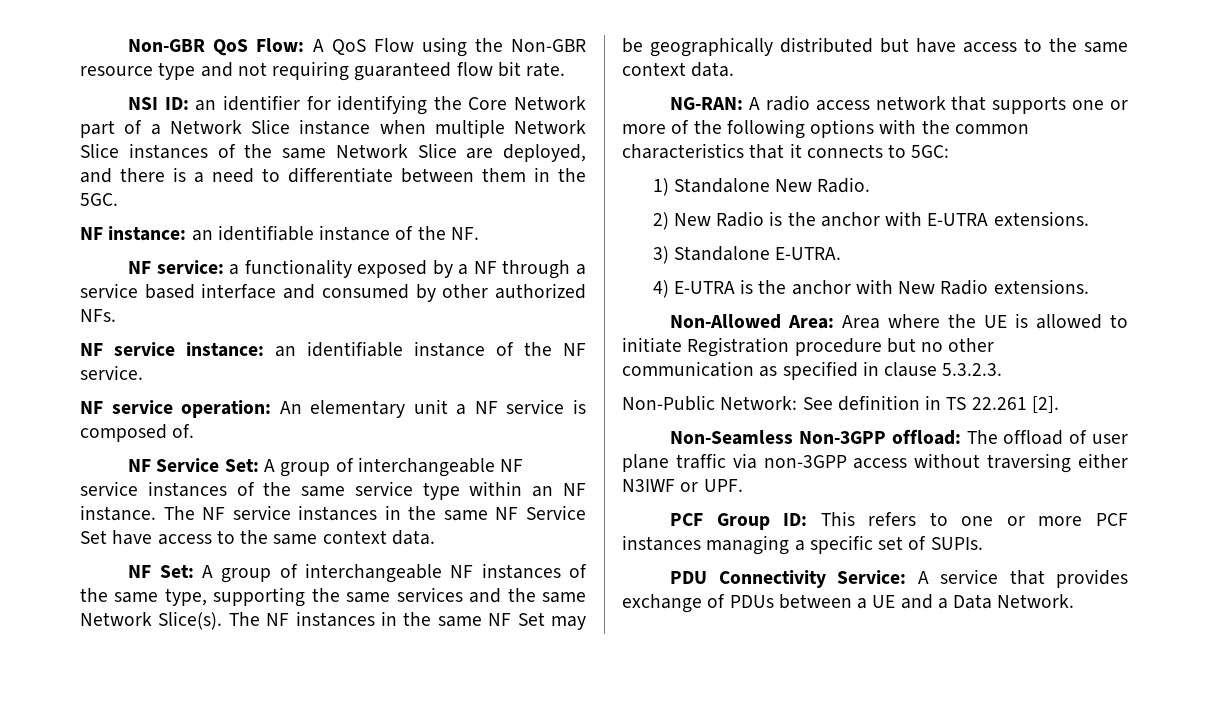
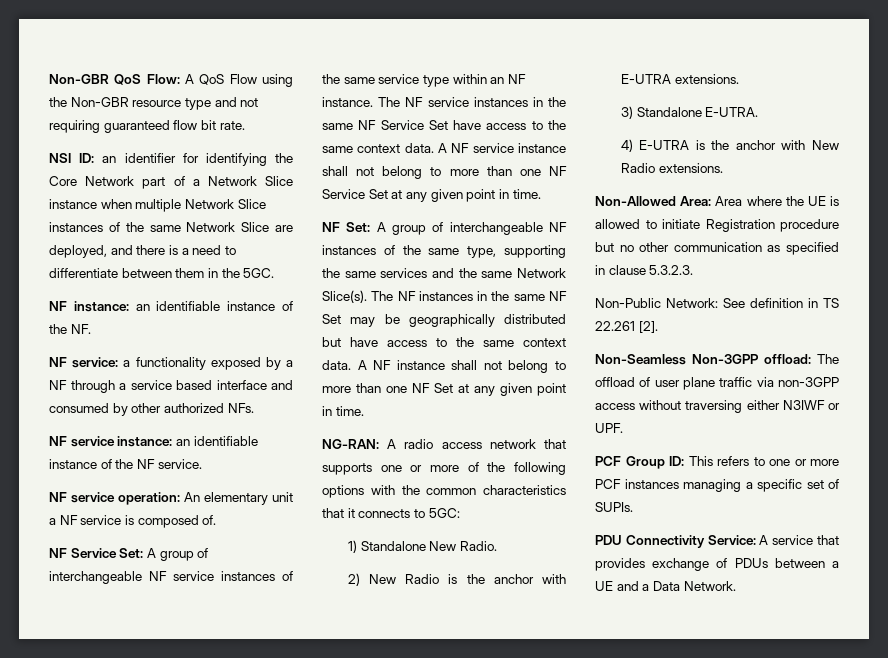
(435, 537) none -> [438,143,566,153] [322,166,567,179] [322,189,541,202] A NF service instance shall not belong to more than one NF Service Set at any given point in time.
(735, 69) none -> [357,360,566,373] [322,383,566,396] [322,406,364,416] A NF instance shall not belong to more than one NF Set at any given point in time.

